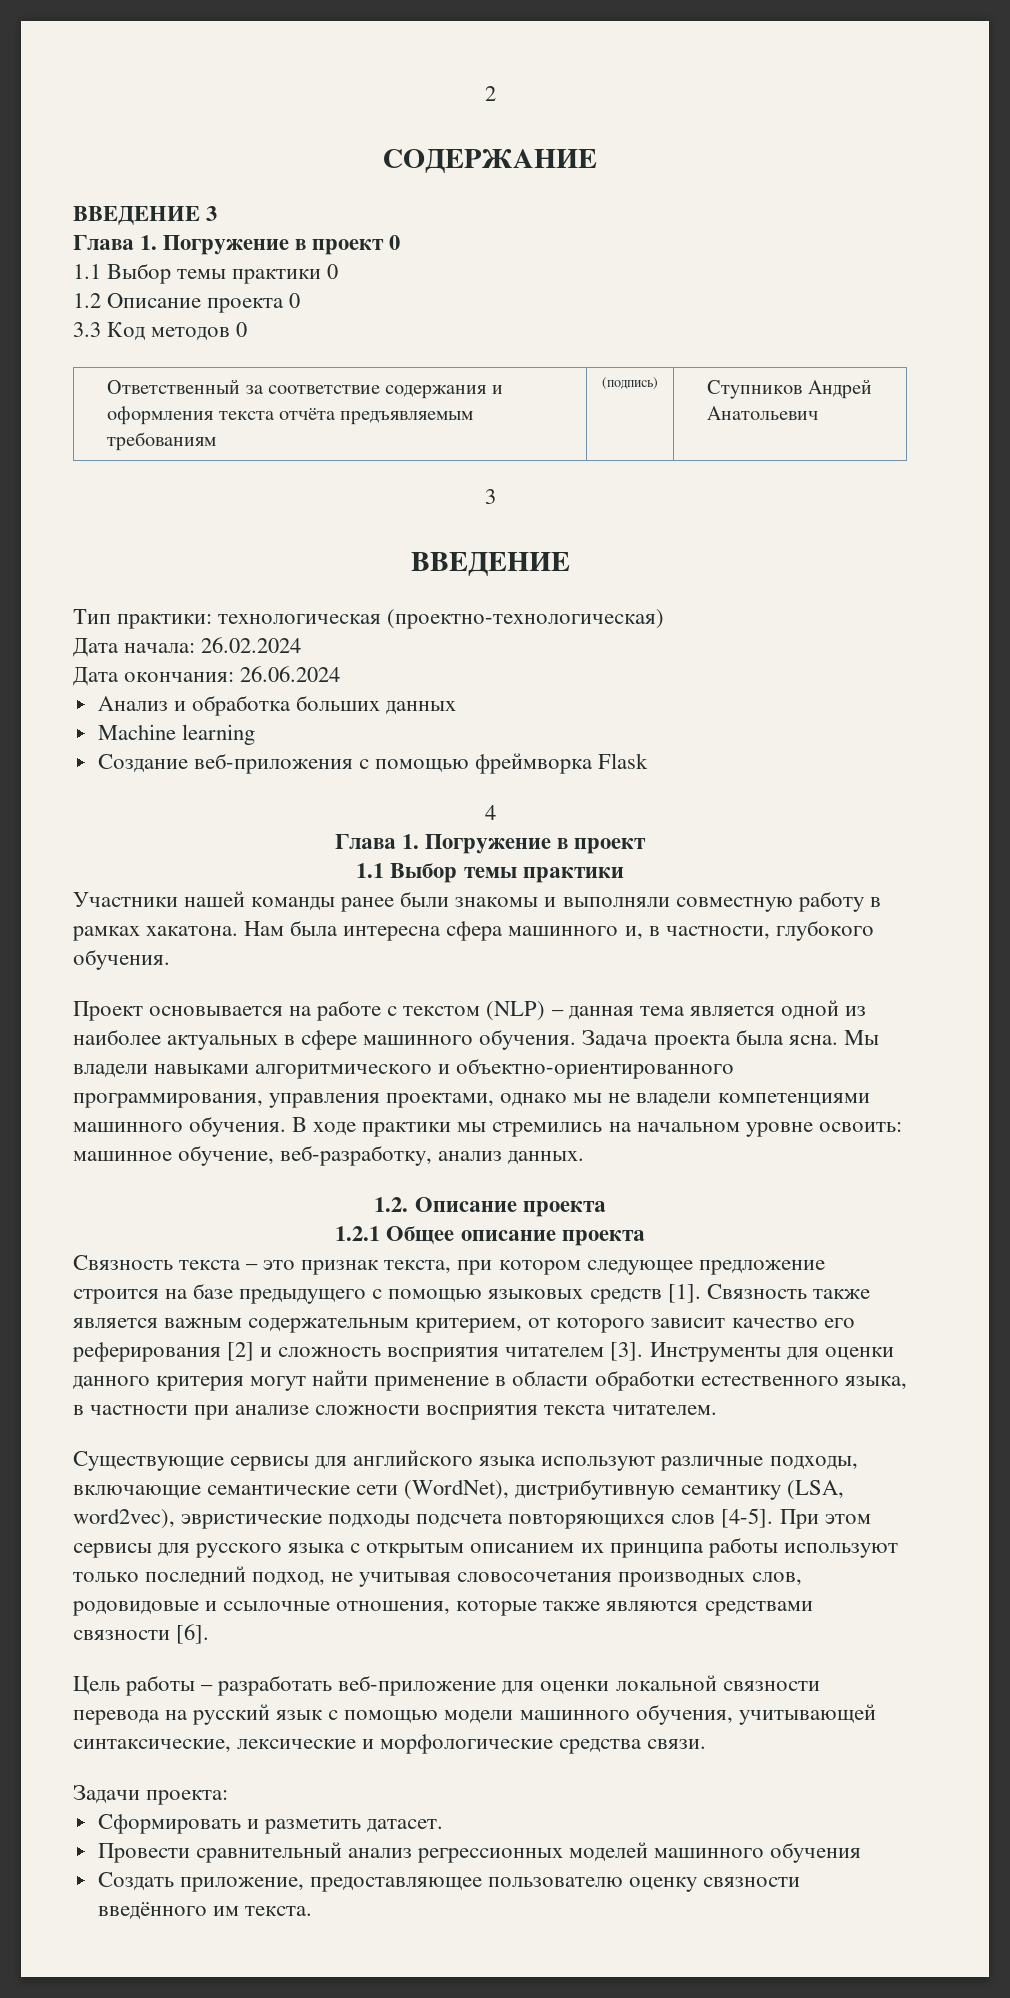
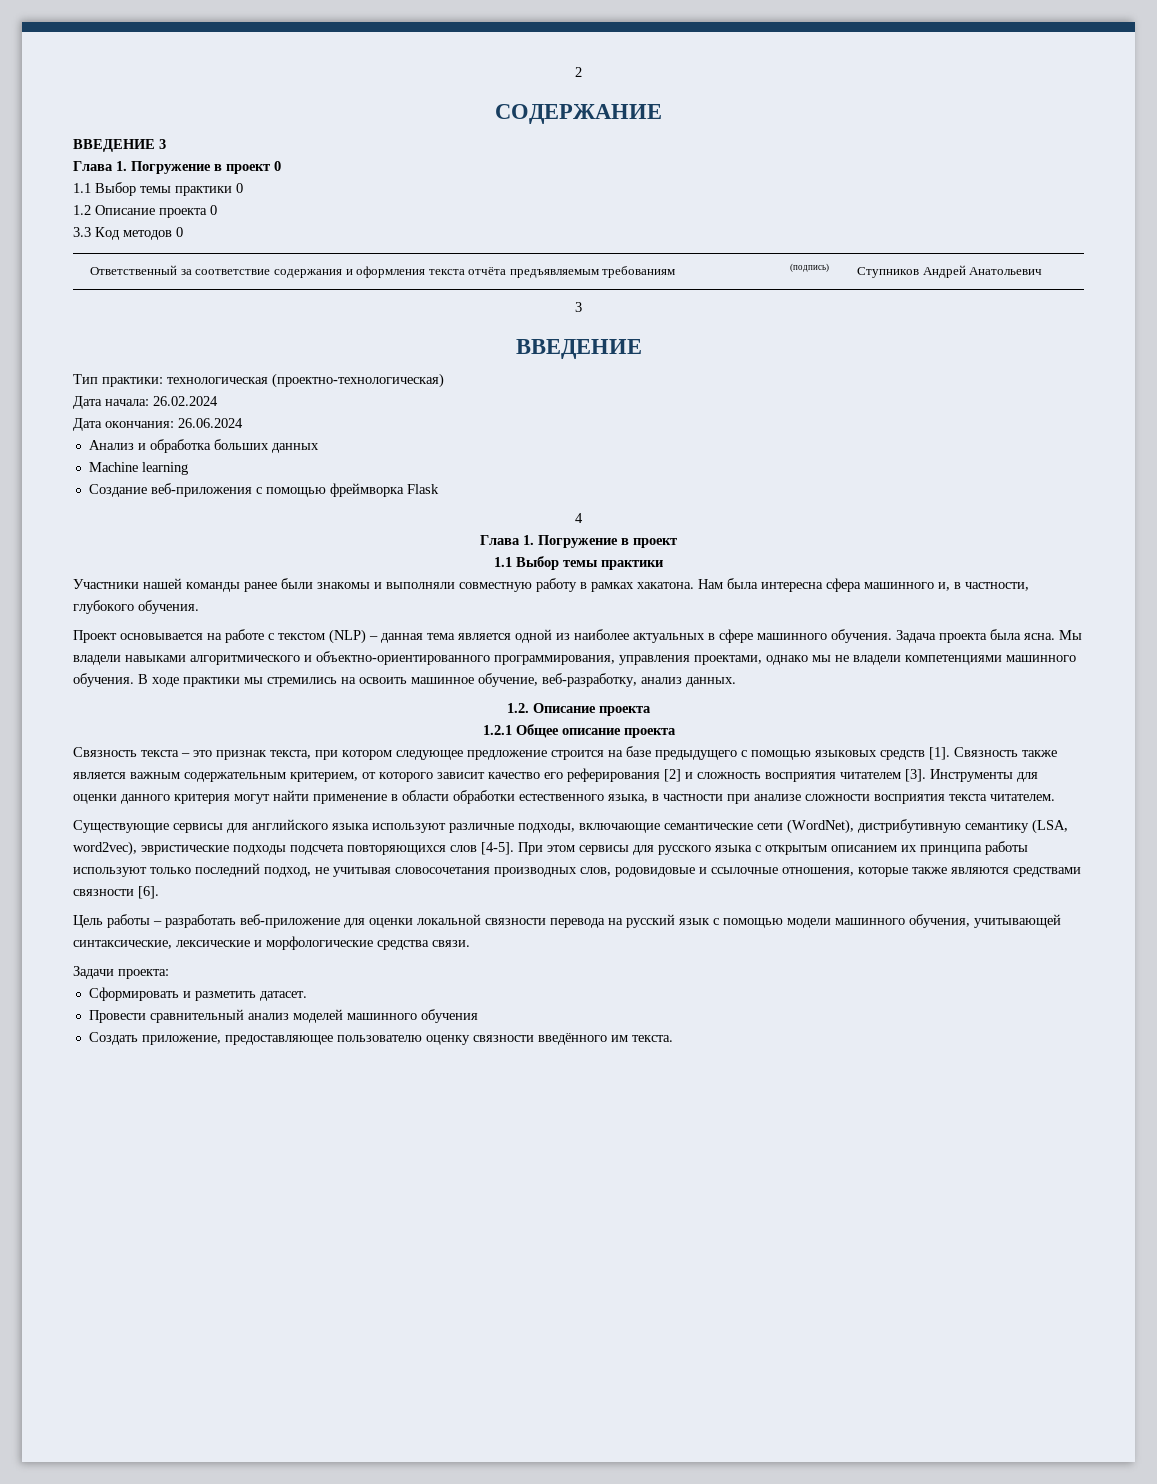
[636,1122,902,1137] начальном уровне освоить: -> [359,677,407,684] освоить
[416,1848,563,1863] регрессионных -> (289, 1016) none

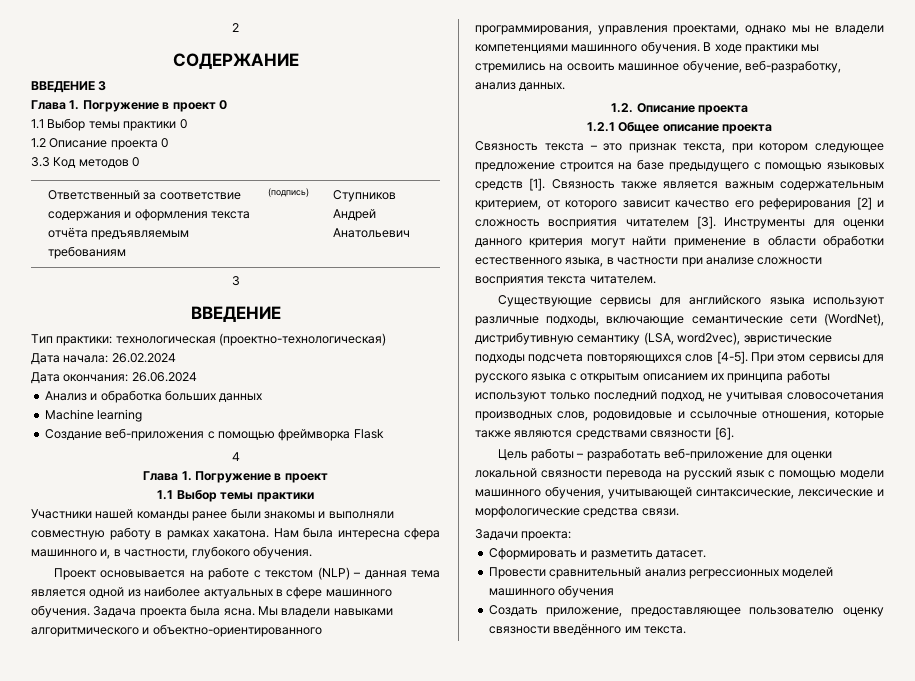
(289, 1016) none -> [688,569,779,579] регрессионных

